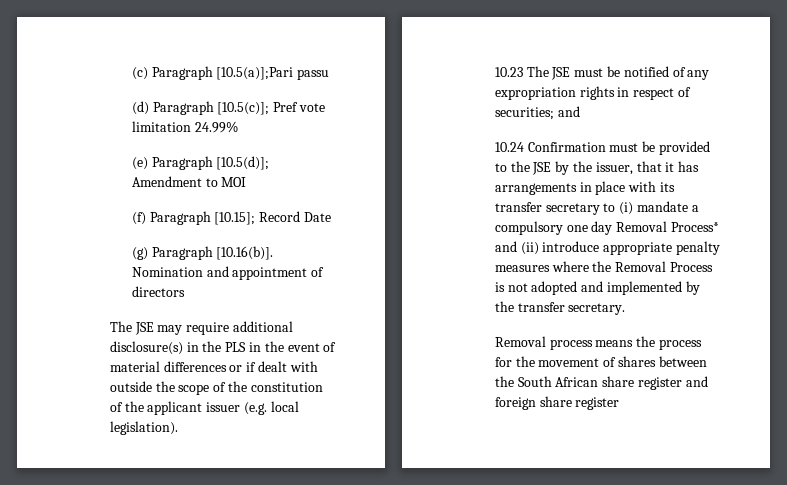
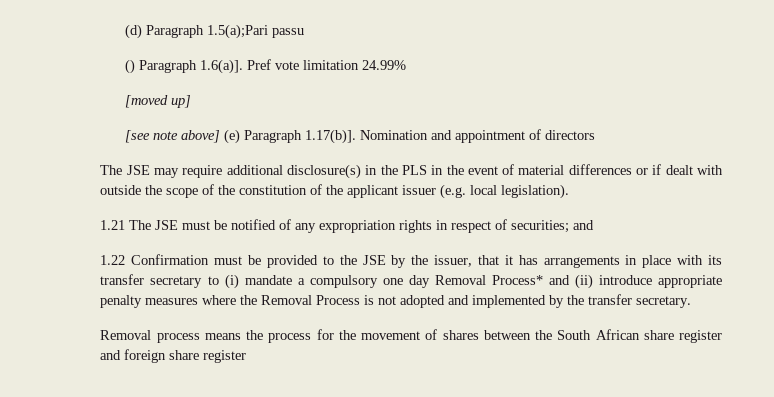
[131,66,330,80] [131,101,325,115] [131,121,238,133] [131,156,270,170] [131,176,247,187] [131,211,331,225] [131,246,274,260] (c) Paragraph [10.5(a)];Pari passu // (d) Paragraph [10.5(c)]; Pref vote limitation 24.99% // (e) Paragraph [10.5(d)]; Amendment to MOI // (f) Paragraph [10.15]; Record Date // (g) Paragraph [10.16(b)]. -> [124,24,304,39] [124,59,406,74] [124,95,191,108] [124,129,356,144] (d) Paragraph 1.5(a);Pari passu // () Paragraph 1.6(a)]. Pref vote limitation 24.99% // [moved up] // [see note above] (e) Paragraph 1.17(b)].
[494,67,523,77] 10.23 -> [100,220,126,230] 1.21
[494,142,524,152] 10.24 -> [100,255,126,265] 1.22

